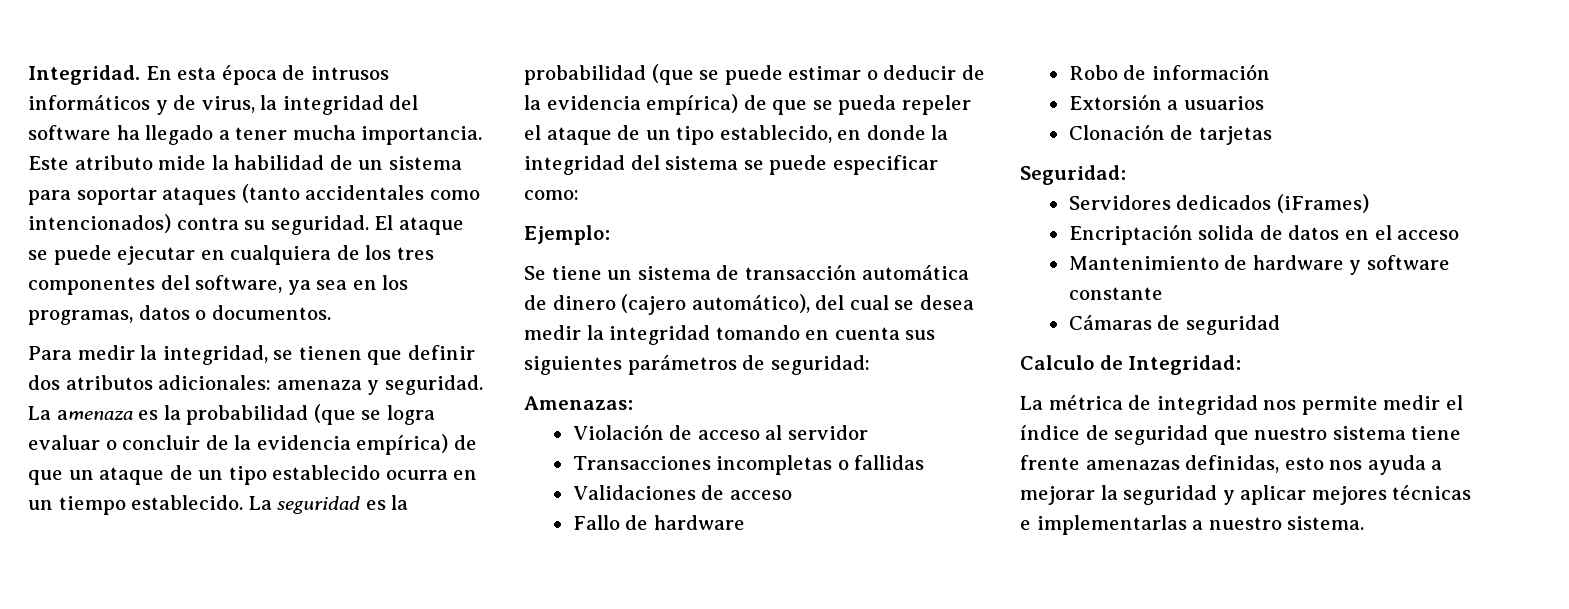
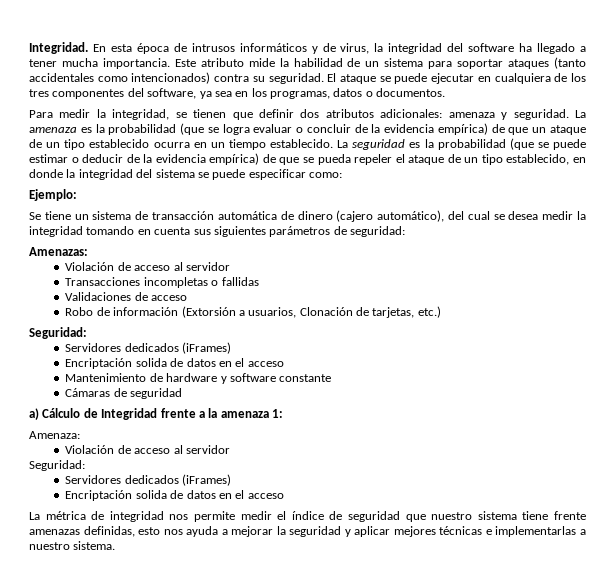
[572,515,745,530] // Fallo de hardware -> (188, 298) none
[1068,94,1264,110] [1068,124,1272,145] // Extorsión a usuarios // Clonación de tarjetas -> [181,306,441,318] (Extorsión a usuarios, Clonación de tarjetas, etc.)
[1020,355,1242,375] Calculo de Integridad: -> [29,408,283,420] [29,431,80,439] [65,445,230,454] [29,460,85,471] [65,474,232,486] [65,490,284,501] a) Cálculo de Integridad frente a la amenaza 1: // Amenaza: // Violación de acceso al servidor // Seguridad: // Servidores dedicados (iFrames) // Encriptación solida de datos en el acceso

